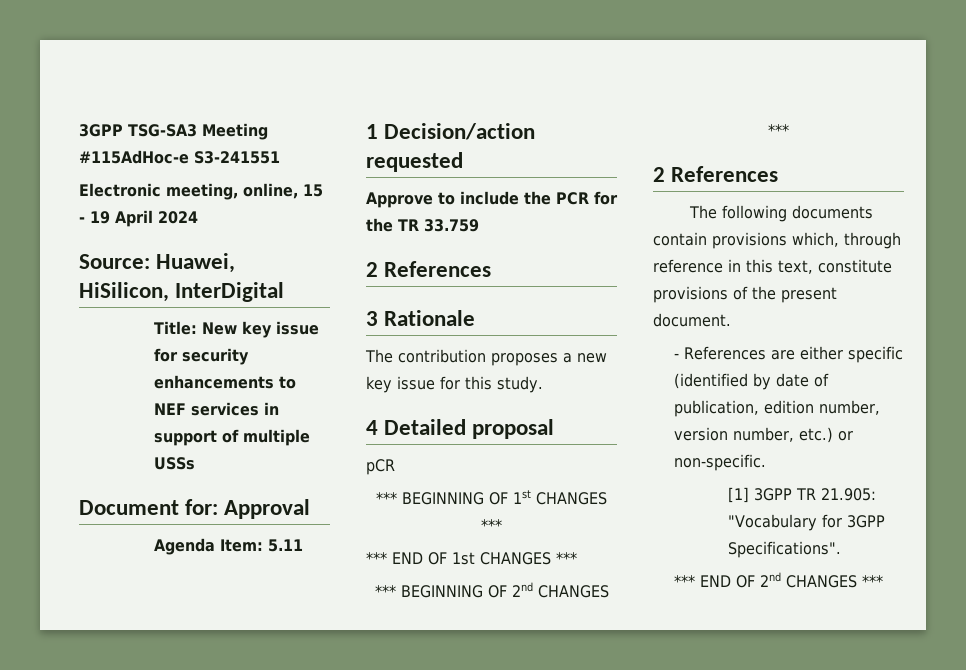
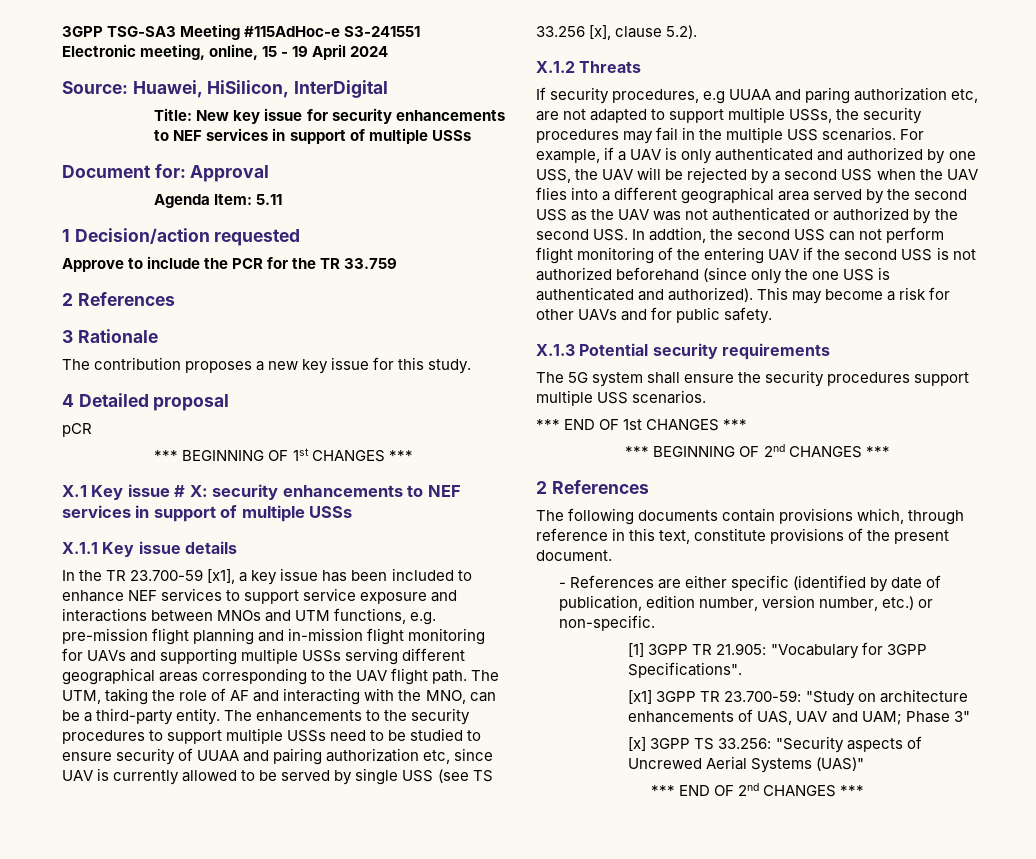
(502, 525) none -> [62,484,461,500] [62,505,353,522] [62,541,237,557] [62,568,472,585] [62,588,458,604] [62,608,437,625] [62,628,486,645] [62,648,466,665] [62,668,500,685] [62,688,496,705] [62,708,471,725] [62,728,482,744] [62,748,494,765] [62,768,493,785] [536,25,698,40] [536,61,642,73] [536,87,979,104] [536,107,923,124] [536,127,925,144] [536,147,976,164] [536,167,978,184] [536,187,968,204] [536,207,958,224] [536,227,945,243] [536,247,976,264] [536,267,891,284] [536,287,951,304] [536,307,773,324] [536,343,830,360] [536,370,970,387] [536,390,707,406] // X.1 Key issue # X: security enhancements to NEF services in support of multiple USSs // X.1.1 Key issue details // In the TR 23.700-59 [x1], a key issue has been included to enhance NEF services to support service exposure and interactions between MNOs and UTM functions, e.g. pre-mission flight planning and in-mission flight monitoring for UAVs and supporting multiple USSs serving different geographical areas corresponding to the UAV flight path. The UTM, taking the role of AF and interacting with the MNO, can be a third-party entity. The enhancements to the security procedures to support multiple USSs need to be studied to ensure security of UUAA and pairing authorization etc, since UAV is currently allowed to be served by single USS (see TS 33.256 [x], clause 5.2). // X.1.2 Threats // If security procedures, e.g UUAA and paring authorization etc, are not adapted to support multiple USSs, the security procedures may fail in the multiple USS scenarios. For example, if a UAV is only authenticated and authorized by one USS, the UAV will be rejected by a second USS when the UAV flies into a different geographical area served by the second USS as the UAV was not authenticated or authorized by the second USS. In addtion, the second USS can not perform flight monitoring of the entering UAV if the second USS is not authorized beforehand (since only the one USS is authenticated and authorized). This may become a risk for other UAVs and for public safety. // X.1.3 Potential security requirements // The 5G system shall ensure the security procedures support multiple USS scenarios.
(842, 549) none -> [628,689,968,706] [628,709,970,725] [628,736,922,753] [628,756,865,773] // [x1] 3GPP TR 23.700-59: "Study on architecture enhancements of UAS, UAV and UAM; Phase 3" // [x] 3GPP TS 33.256: "Security aspects of Uncrewed Aerial Systems (UAS)"

